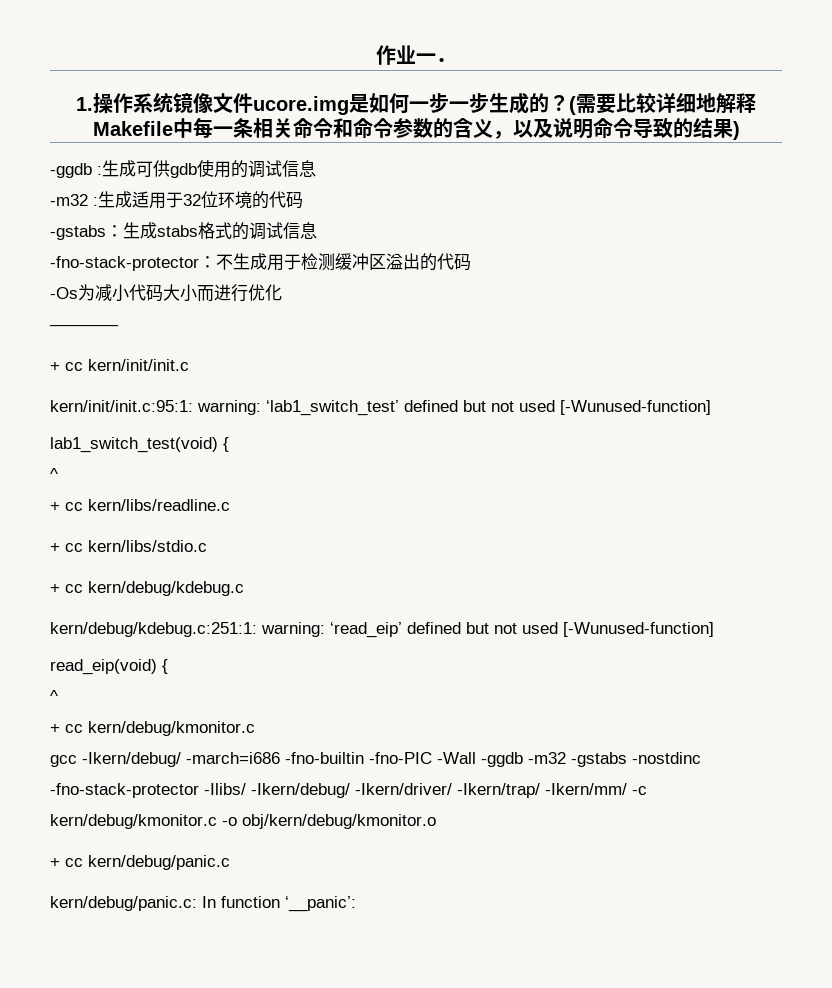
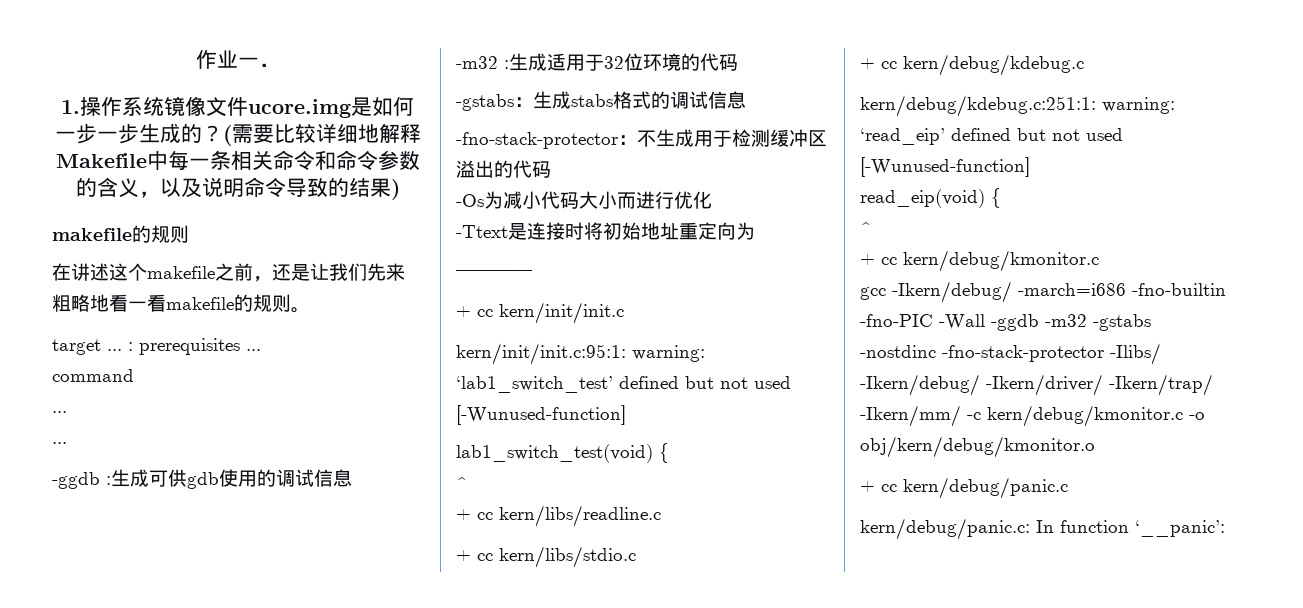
(740, 130) none -> [52,225,189,243] [52,263,405,282] [52,294,310,313] [52,338,261,355] [52,369,134,382] [52,411,67,413] [52,442,67,444] // makefile的规则 // 在讲述这个makefile之前，还是让我们先来粗略地看一看makefile的规则。 // target ... : prerequisites ... // command // ... // ...
(282, 292) none -> [456,222,755,240] // -Ttext是连接时将初始地址重定向为

